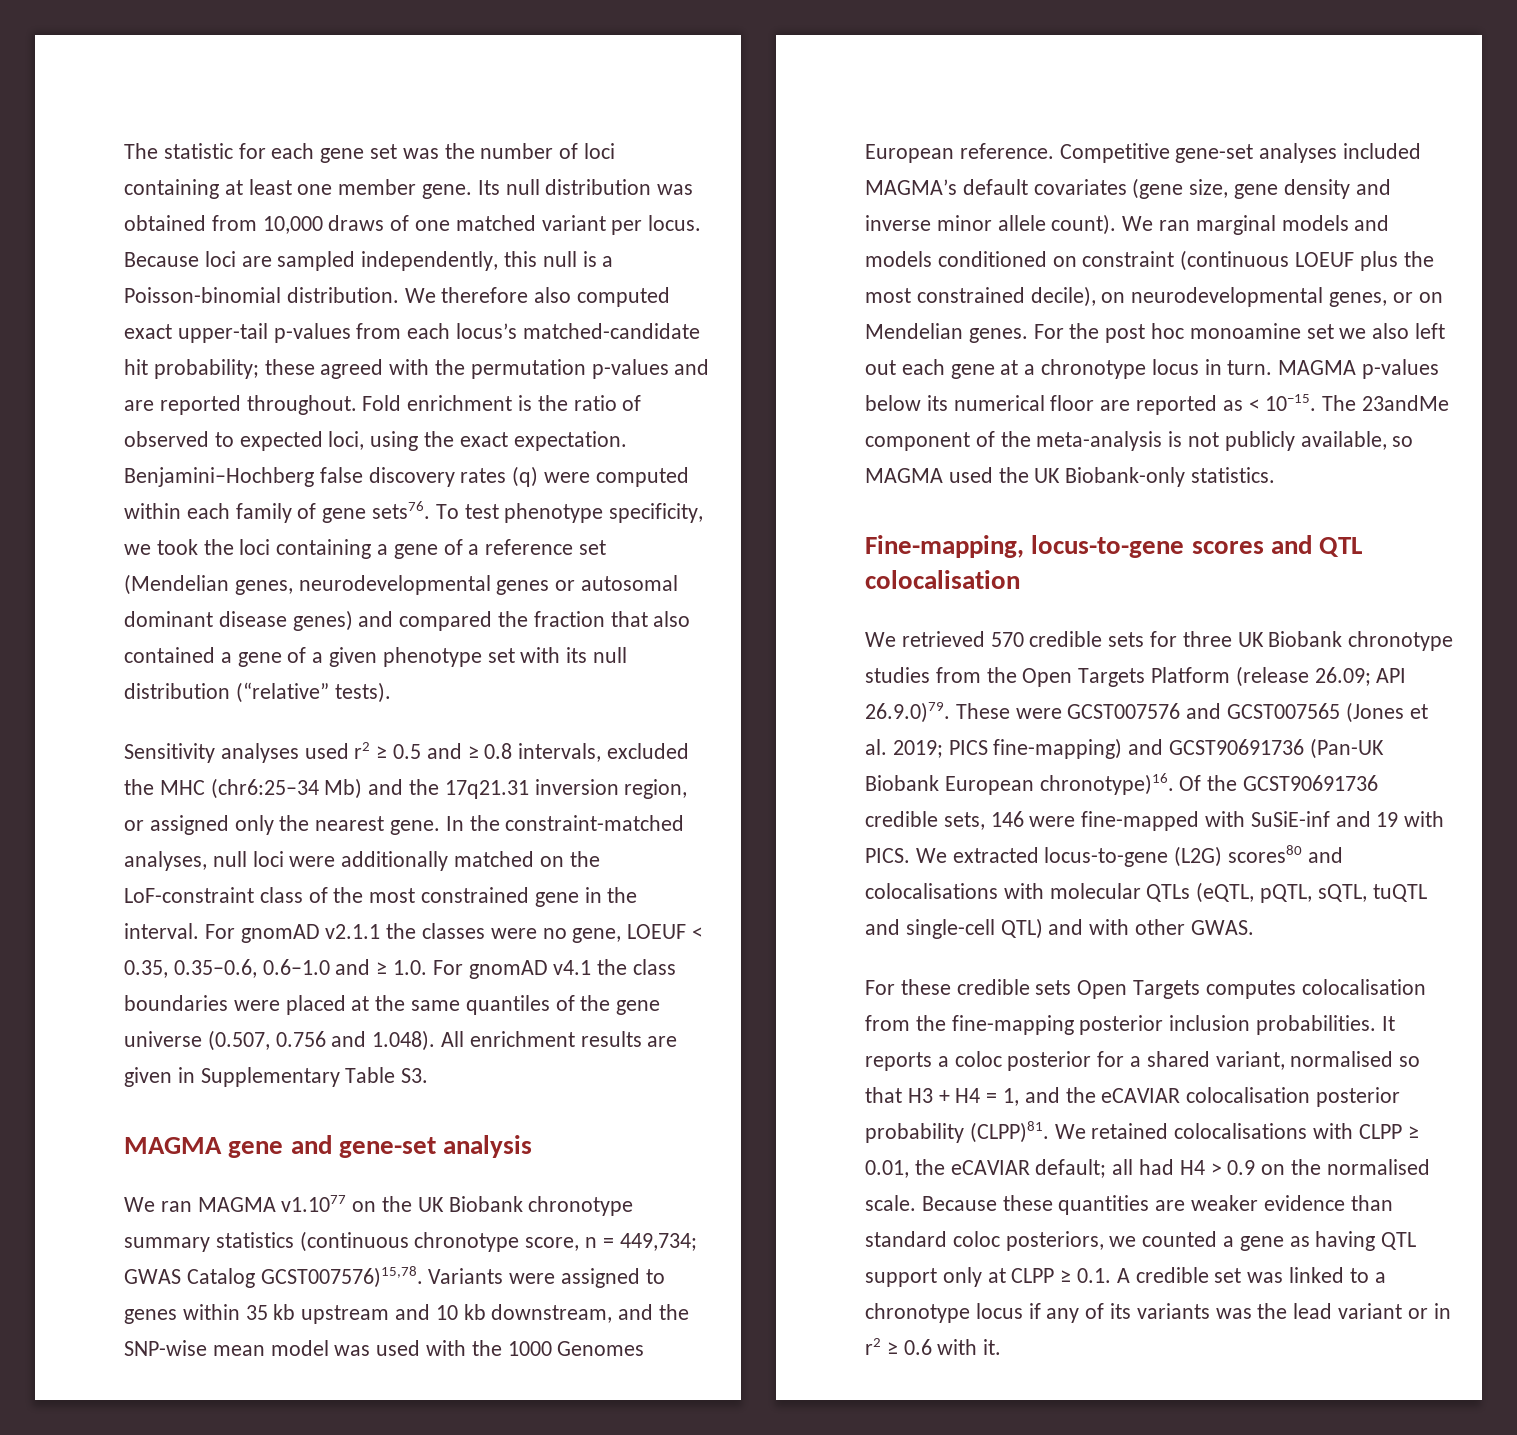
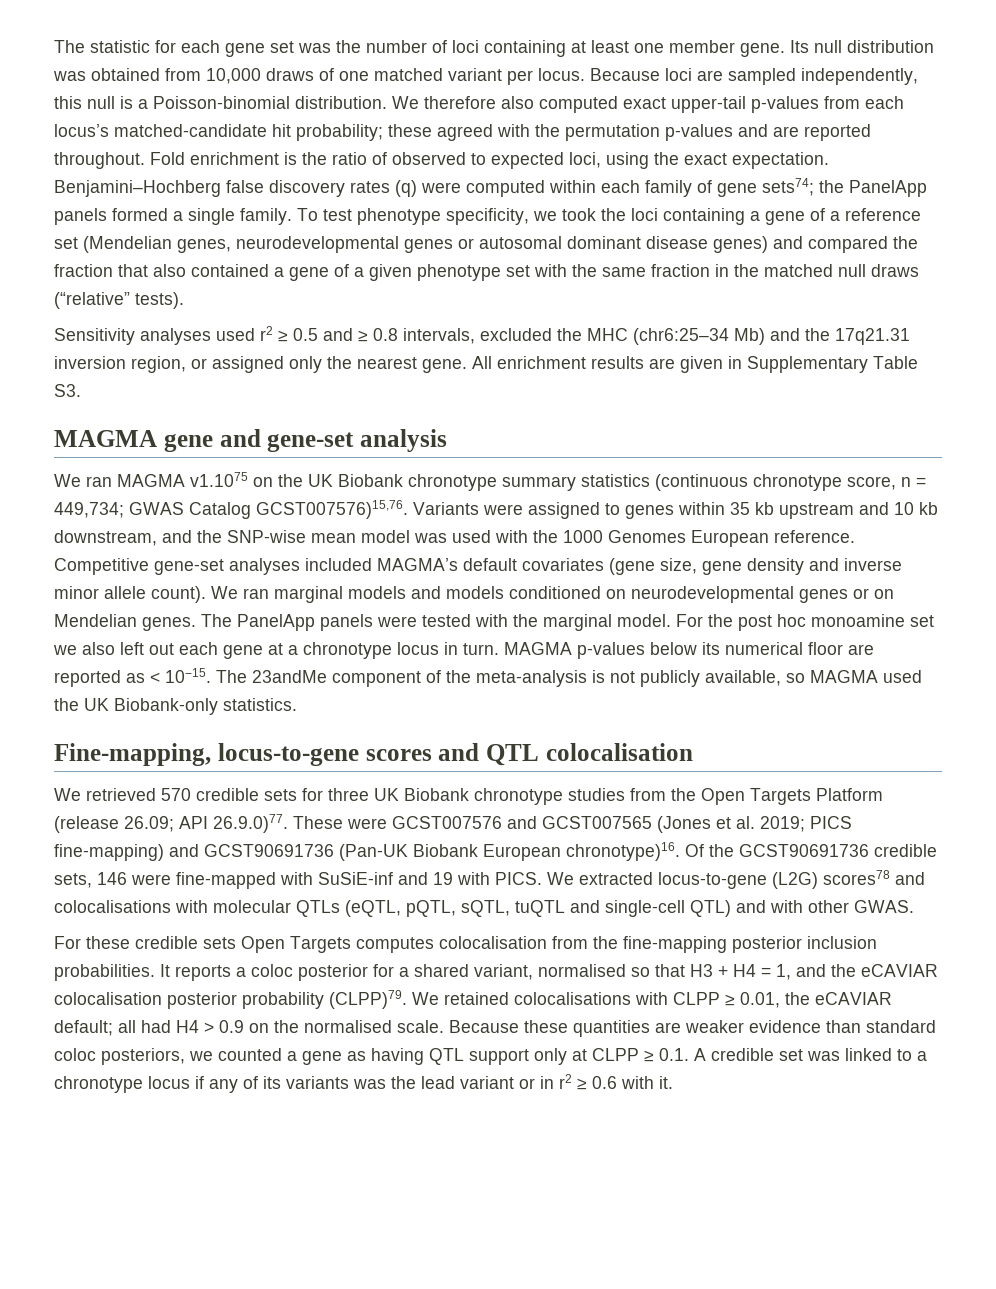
[372,501,431,519] sets76. -> [762,178,927,197] [54,208,292,225] sets74; the PanelApp panels formed a single family.
[566,647,628,663] [124,683,230,699] its null distribution -> [572,264,919,277] the same fraction in the matched null draws
[445,815,685,831] [124,851,600,871] [124,887,638,907] [124,923,704,943] [124,959,677,979] [124,995,661,1015] [124,1030,436,1051] In the constraint-matched analyses, null loci were additionally matched on the LoF-constraint class of the most constrained gene in the interval. For gnomAD v2.1.1 the classes were no gene, LOEUF < 0.35, 0.35–0.6, 0.6–1.0 and ≥ 1.0. For gnomAD v4.1 the class boundaries were placed at the same quantiles of the gene universe (0.507, 0.756 and 1.048). -> (467, 366) none
[281,1195,347,1212] v1.1077 -> [190,472,248,487] v1.1075
[260,1266,423,1288] GCST007576)15,78. -> [256,500,408,519] GCST007576)15,76.
[1082,250,1434,271] [865,286,1443,307] [865,323,1028,343] constraint (continuous LOEUF plus the most constrained decile), on neurodevelopmental genes, or on Mendelian genes. -> [631,586,894,603] [54,614,671,631] neurodevelopmental genes or on Mendelian genes. The PanelApp panels were tested with the marginal model.
[865,702,950,723] 26.9.0)79. -> [213,814,288,833] 26.9.0)77.
[1228,845,1303,863] scores80 -> [823,870,890,885] scores78
[969,1121,1049,1143] (CLPP)81. -> [329,990,407,1009] (CLPP)79.

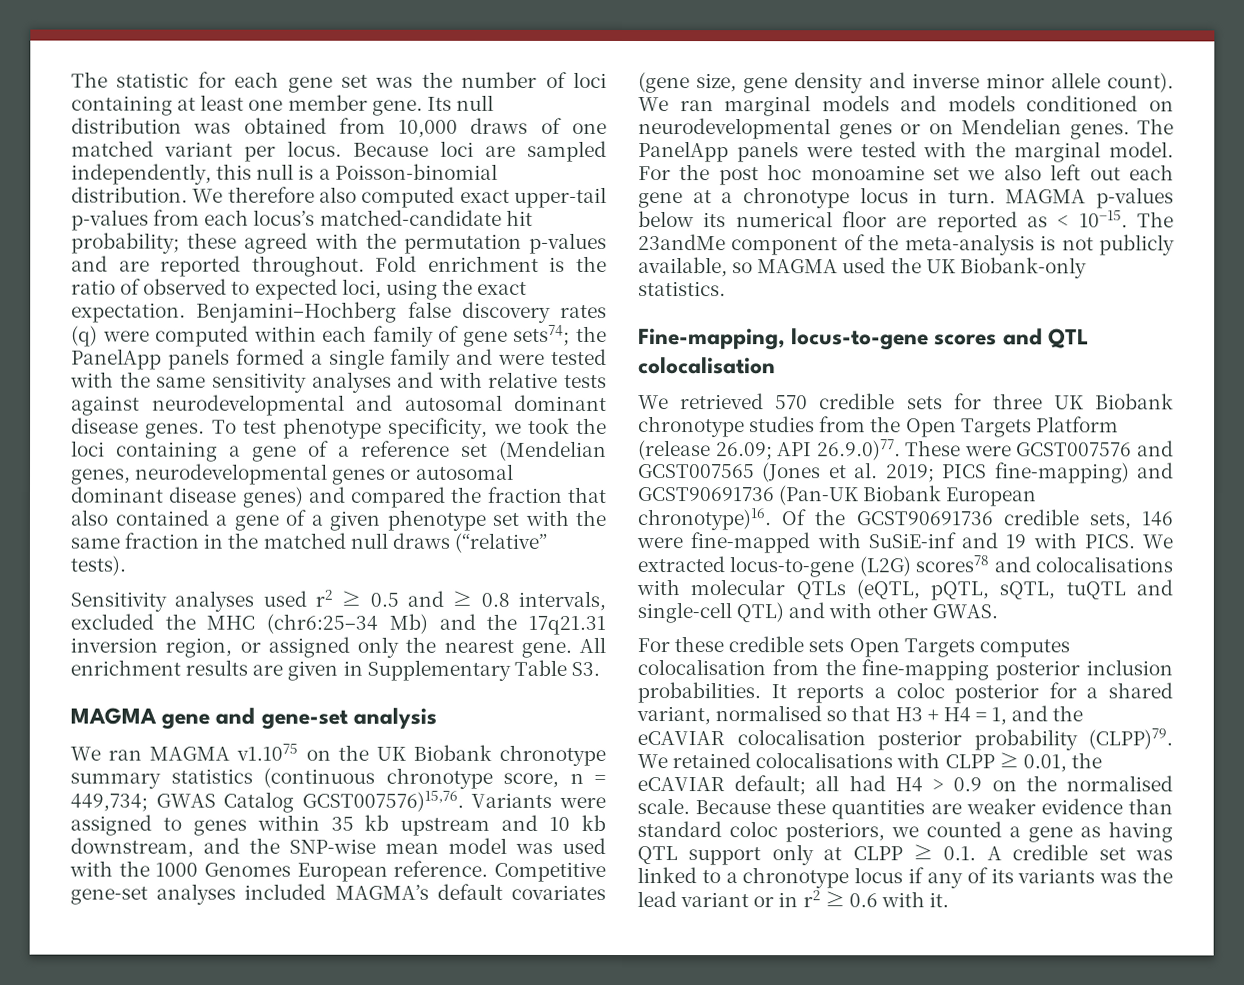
[240,208,292,225] family. -> [390,348,607,370] [70,371,607,393] [71,394,607,416] [71,417,206,439] family and were tested with the same sensitivity analyses and with relative tests against neurodevelopmental and autosomal dominant disease genes.

